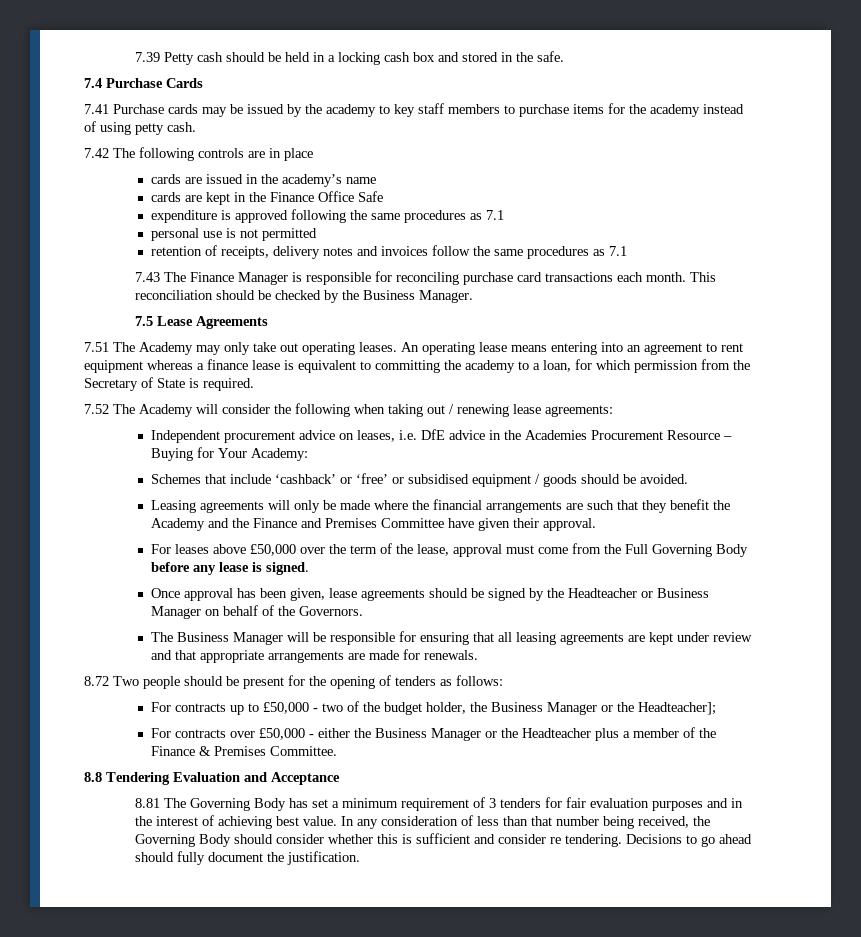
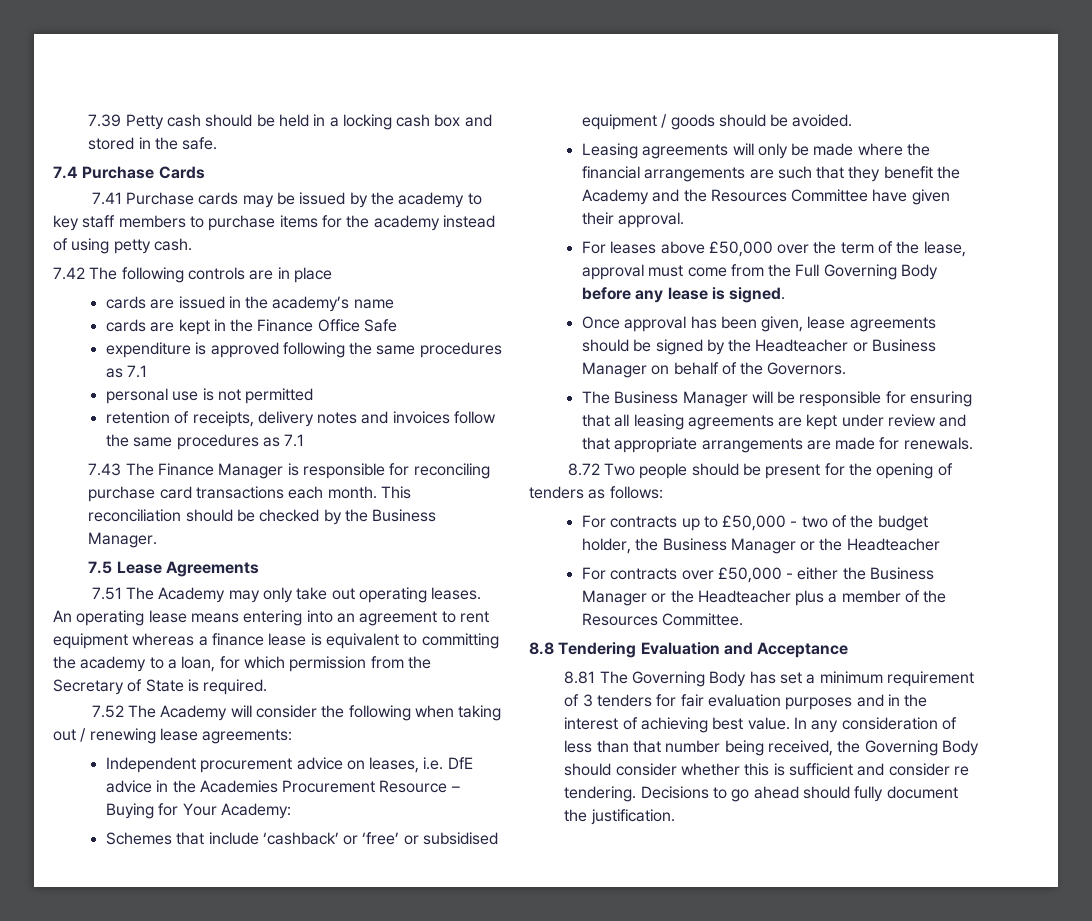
[252,518,377,528] Finance and Premises -> [710,189,787,202] Resources
[637,702,716,715] Headteacher]; -> [846,538,940,551] Headteacher
[150,746,266,756] Finance & Premises -> [581,613,658,626] Resources

